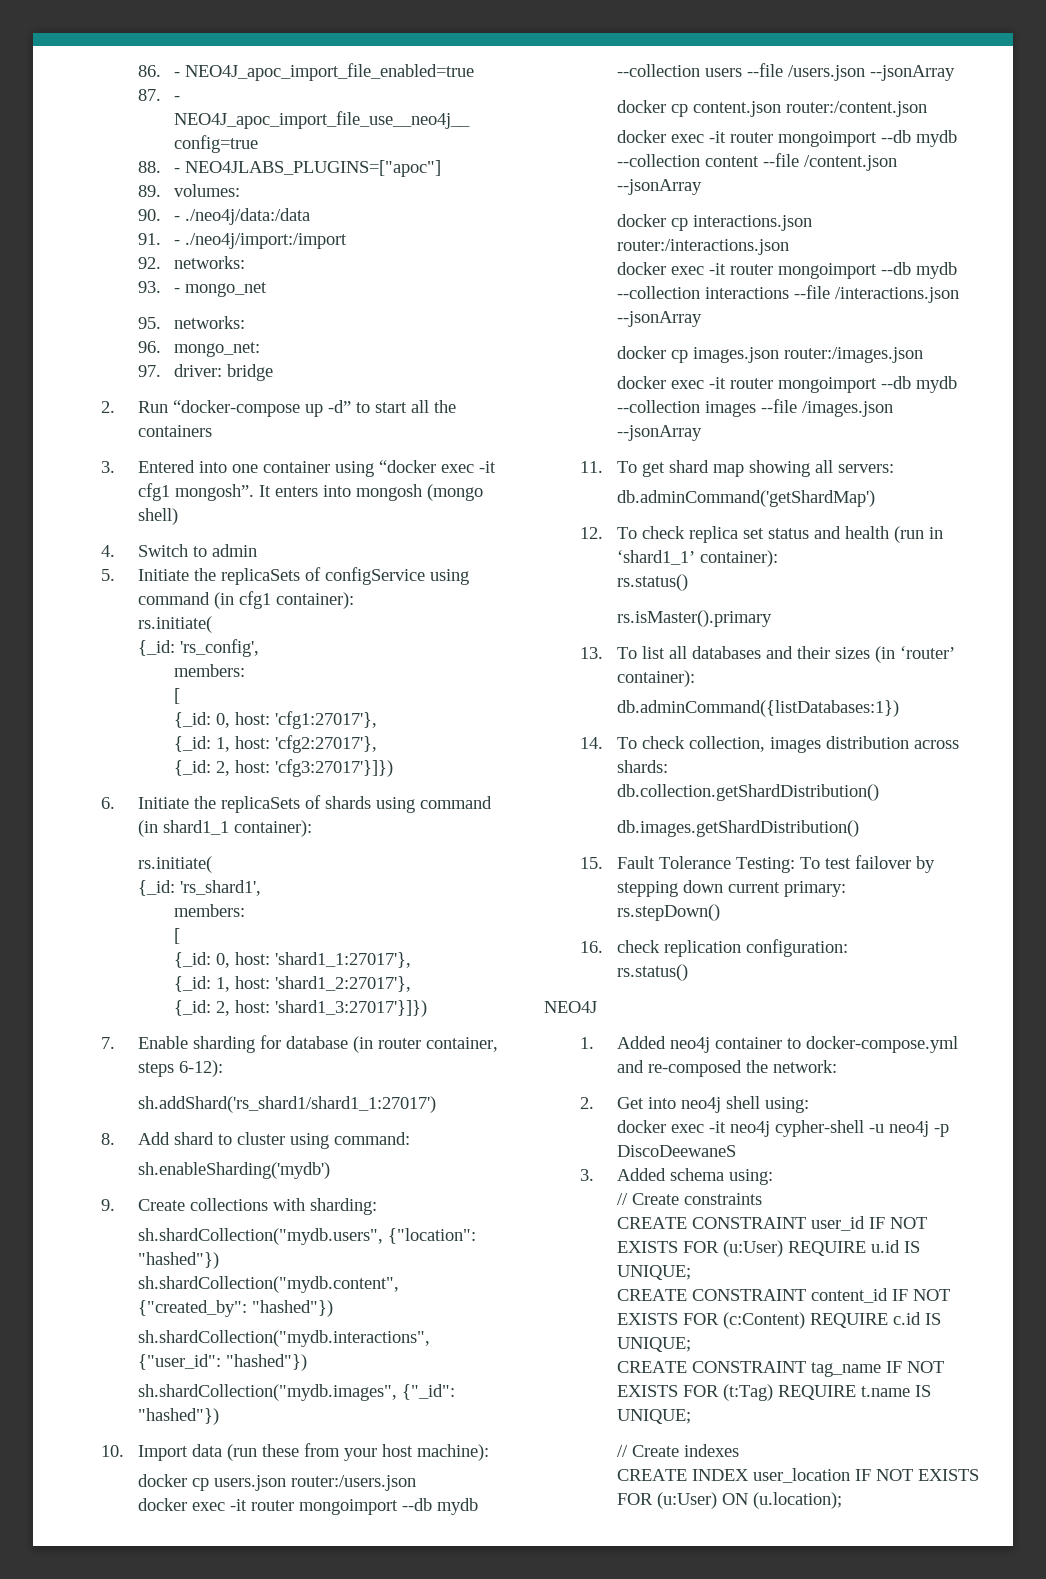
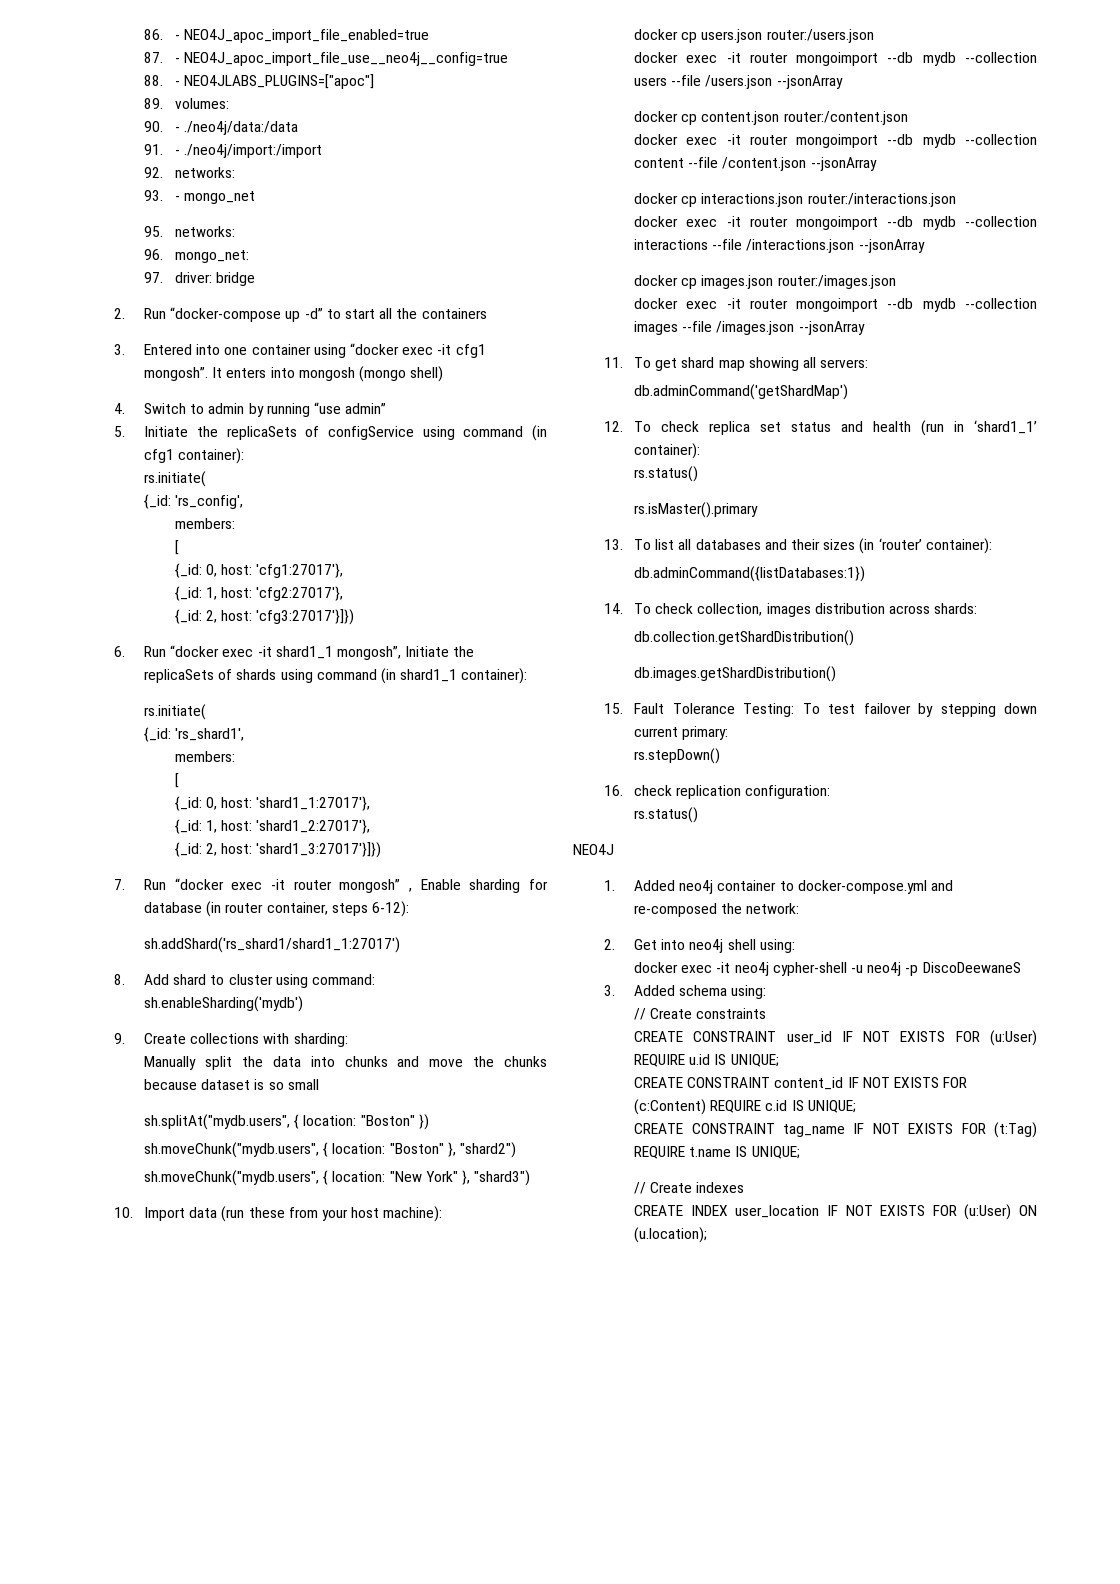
(257, 550) none -> [248,402,387,417] by running “use admin”
(116, 803) none -> [144,645,402,660] Run “docker exec -it shard1_1 mongosh”,
(116, 1043) none -> [144,878,413,893] Run “docker exec -it router mongosh” ,
[137,1228,476,1245] [137,1252,219,1269] [137,1276,399,1293] [137,1300,333,1317] [137,1330,430,1347] [137,1354,307,1371] [137,1384,455,1401] [137,1408,219,1425] sh.shardCollection("mydb.users", {"location": "hashed"}) // sh.shardCollection("mydb.content", {"created_by": "hashed"}) // sh.shardCollection("mydb.interactions", {"user_id": "hashed"}) // sh.shardCollection("mydb.images", {"_id": "hashed"}) -> [144,1056,547,1070] [144,1079,319,1090] [144,1114,429,1130] [144,1142,517,1158] [144,1170,531,1186] Manually split the data into chunks and move the chunks because dataset is so small // sh.splitAt("mydb.users", { location: "Boston" }) // sh.moveChunk("mydb.users", { location: "Boston" }, "shard2") // sh.moveChunk("mydb.users", { location: "New York" }, "shard3")

